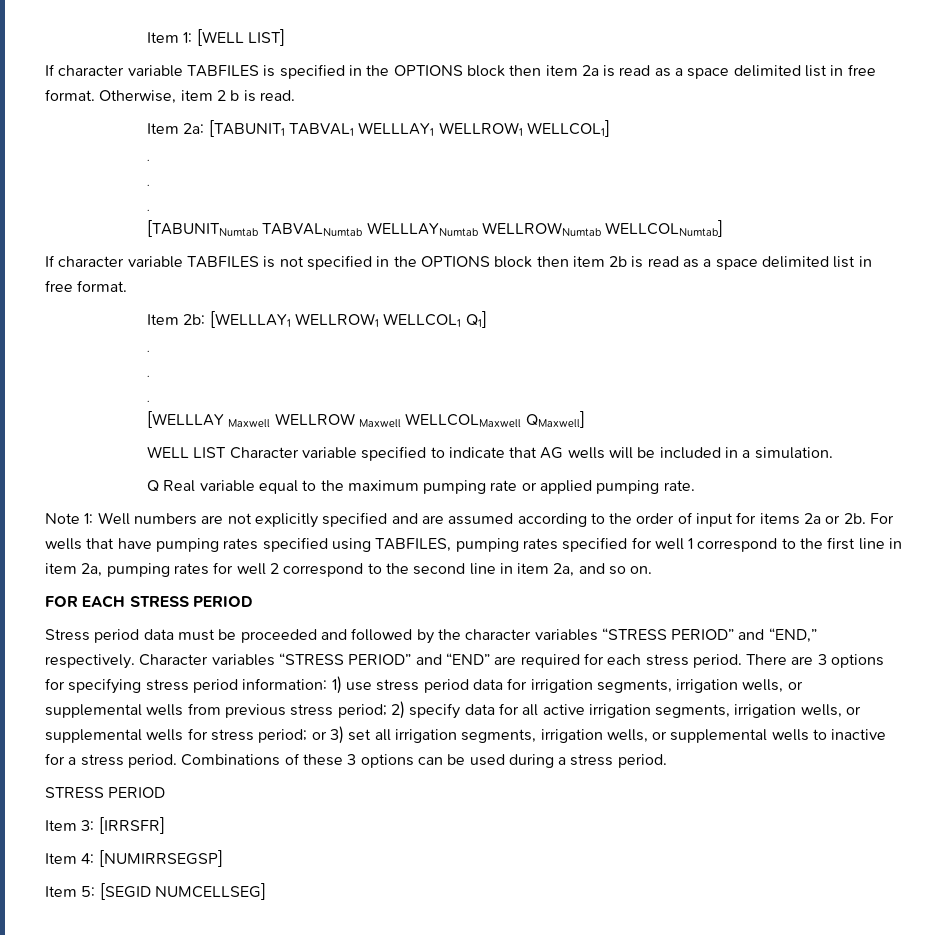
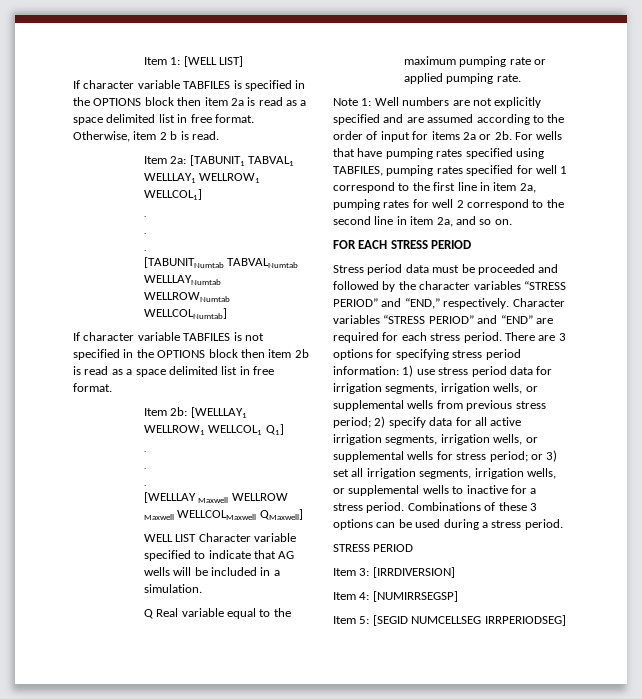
[98,817,165,834] [IRRSFR] -> [372,567,455,578] [IRRDIVERSION]
[154,883,266,900] NUMCELLSEG] -> [411,615,566,626] NUMCELLSEG IRRPERIODSEG]

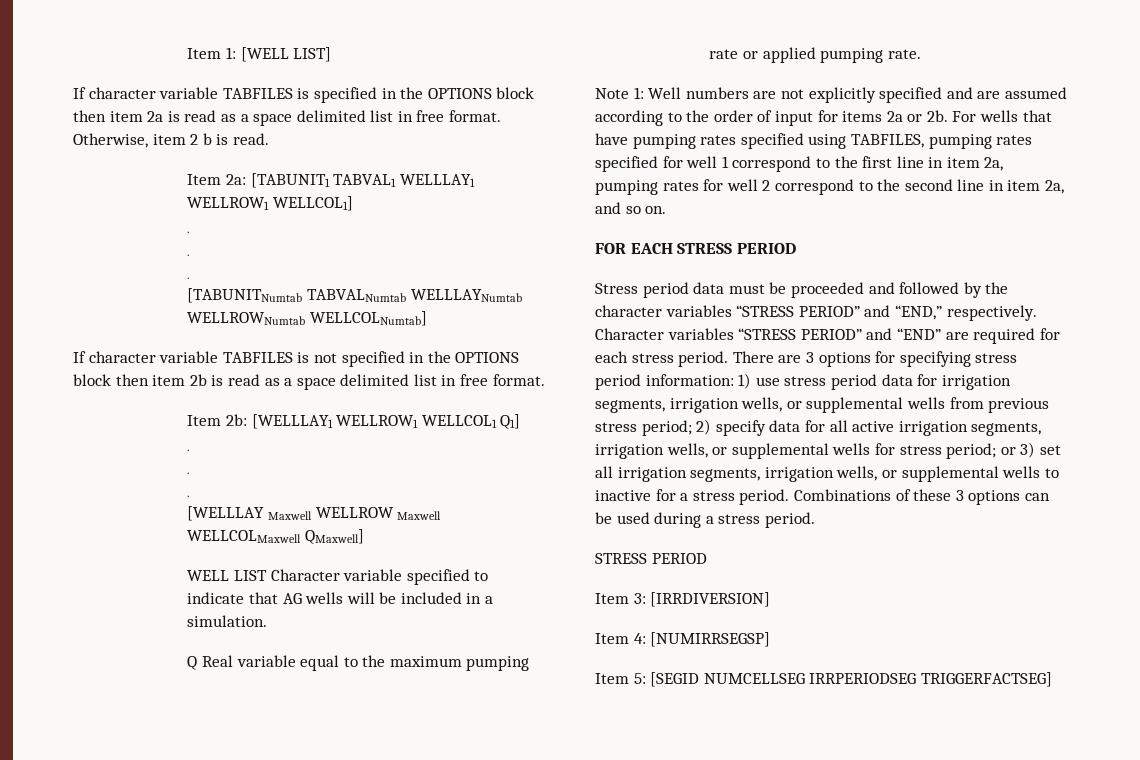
[484,615,566,626] IRRPERIODSEG] -> [809,672,1052,687] IRRPERIODSEG TRIGGERFACTSEG]

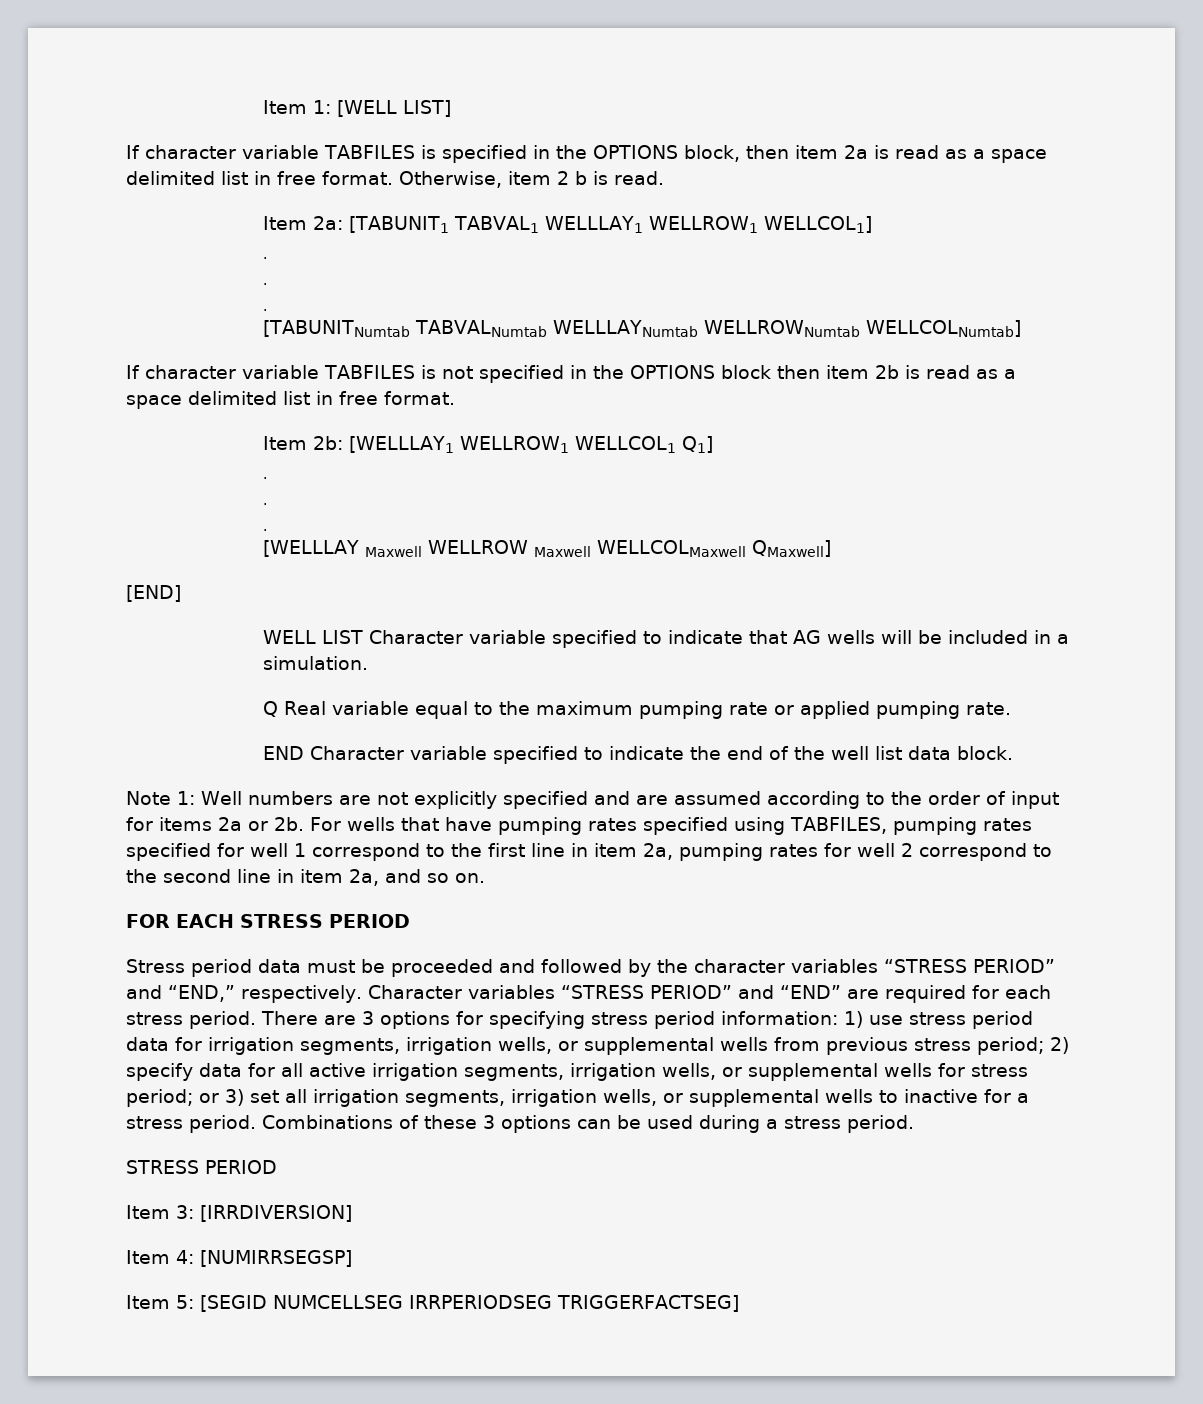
[496,87,535,99] block -> [683,145,740,162] block,
(364, 536) none -> [126,585,181,602] // [END]
(921, 54) none -> [263,746,1014,764] // END Character variable specified to indicate the end of the well list data block.

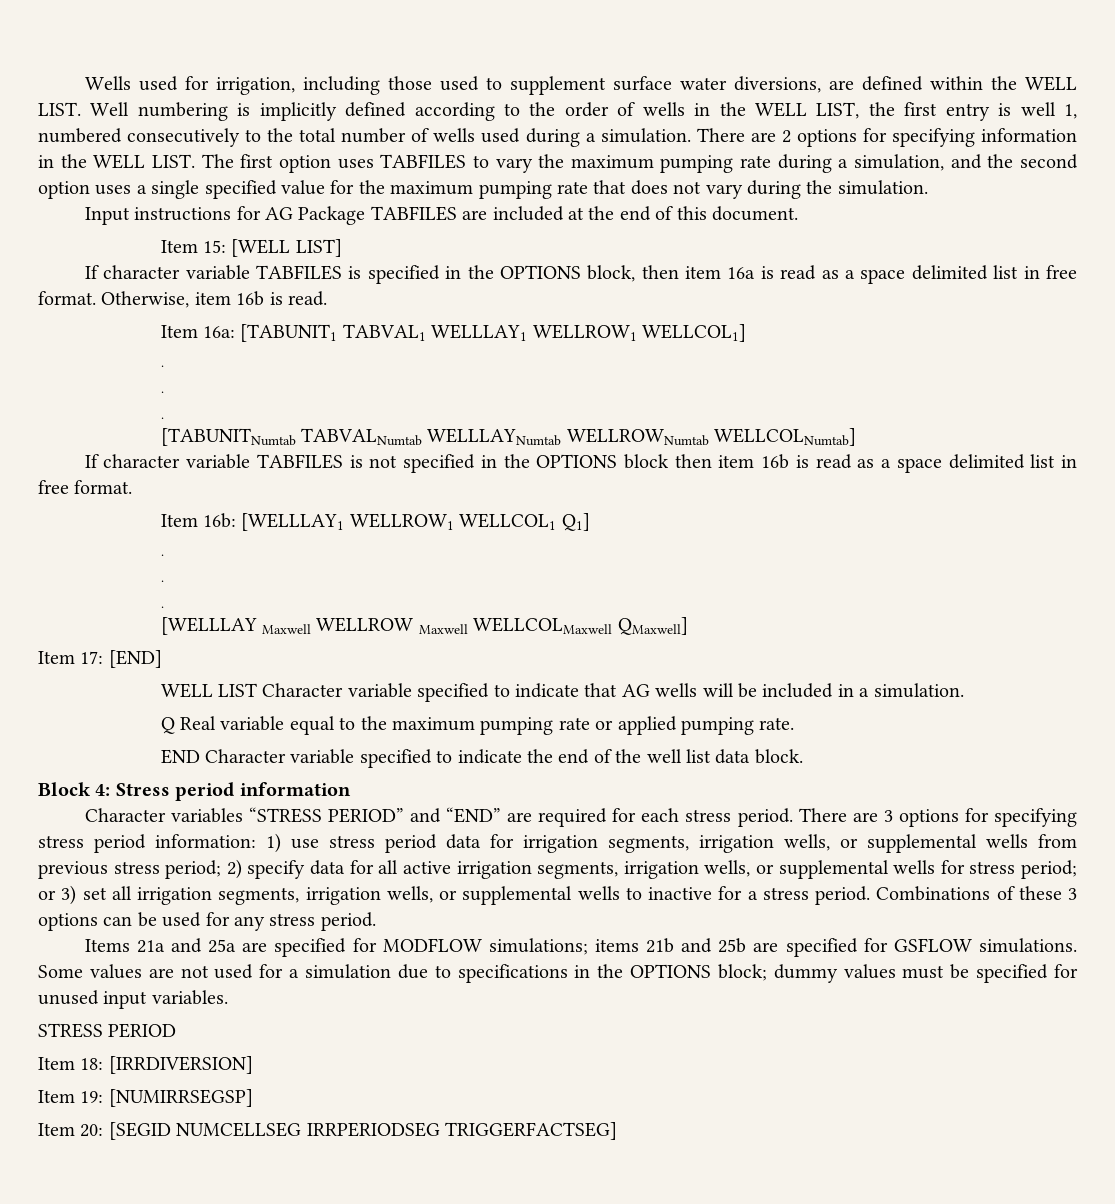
[263,100,332,114] Item 1: -> [84,76,1078,95] [38,102,1078,121] [38,128,1077,147] [38,154,1078,173] [38,180,928,199] [84,206,798,225] [160,240,227,253] Wells used for irrigation, including those used to supplement surface water diversions, are defined within the WELL LIST. Well numbering is implicitly defined according to the order of wells in the WELL LIST, the first entry is well 1, numbered consecutively to the total number of wells used during a simulation. There are 2 options for specifying information in the WELL LIST. The first option uses TABFILES to vary the maximum pumping rate during a simulation, and the second option uses a single specified value for the maximum pumping rate that does not vary during the simulation. // Input instructions for AG Package TABFILES are included at the end of this document. // Item 15:
[843,145,868,159] 2a -> [727,267,756,279] 16a
[557,171,587,185] 2 b -> [236,291,265,306] 16b
[313,216,344,230] 2a: -> [203,326,236,338] 16a:
[874,365,899,379] 2b -> [761,454,790,469] 16b
[313,436,344,450] 2b: -> [203,513,237,528] 16b:
(832, 548) none -> [38,651,104,664] Item 17:
[126,791,1059,809] [126,817,1032,835] [126,843,1052,861] [126,869,485,886] [126,914,410,928] [126,959,1055,977] [126,985,362,1003] Note 1: Well numbers are not explicitly specified and are assumed according to the order of input for items 2a or 2b. For wells that have pumping rates specified using TABFILES, pumping rates specified for well 1 correspond to the first line in item 2a, pumping rates for well 2 correspond to the second line in item 2a, and so on. // FOR EACH STRESS PERIOD // Stress period data must be proceeded and followed by the character variables “STRESS PERIOD” and “END,” respectively. -> [38,782,351,801] Block 4: Stress period information //
[699,1115,914,1133] during a stress period. -> [205,912,376,931] [84,938,1077,957] [38,964,1079,983] [38,990,228,1009] for any stress period. // Items 21a and 25a are specified for MODFLOW simulations; items 21b and 25b are specified for GSFLOW simulations. Some values are not used for a simulation due to specifications in the OPTIONS block; dummy values must be specified for unused input variables.
[176,1205,194,1219] 3: -> [80,1058,104,1070] 18:
[176,1250,194,1264] 4: -> [80,1091,104,1103] 19:
[176,1295,194,1309] 5: -> [80,1124,104,1137] 20:

